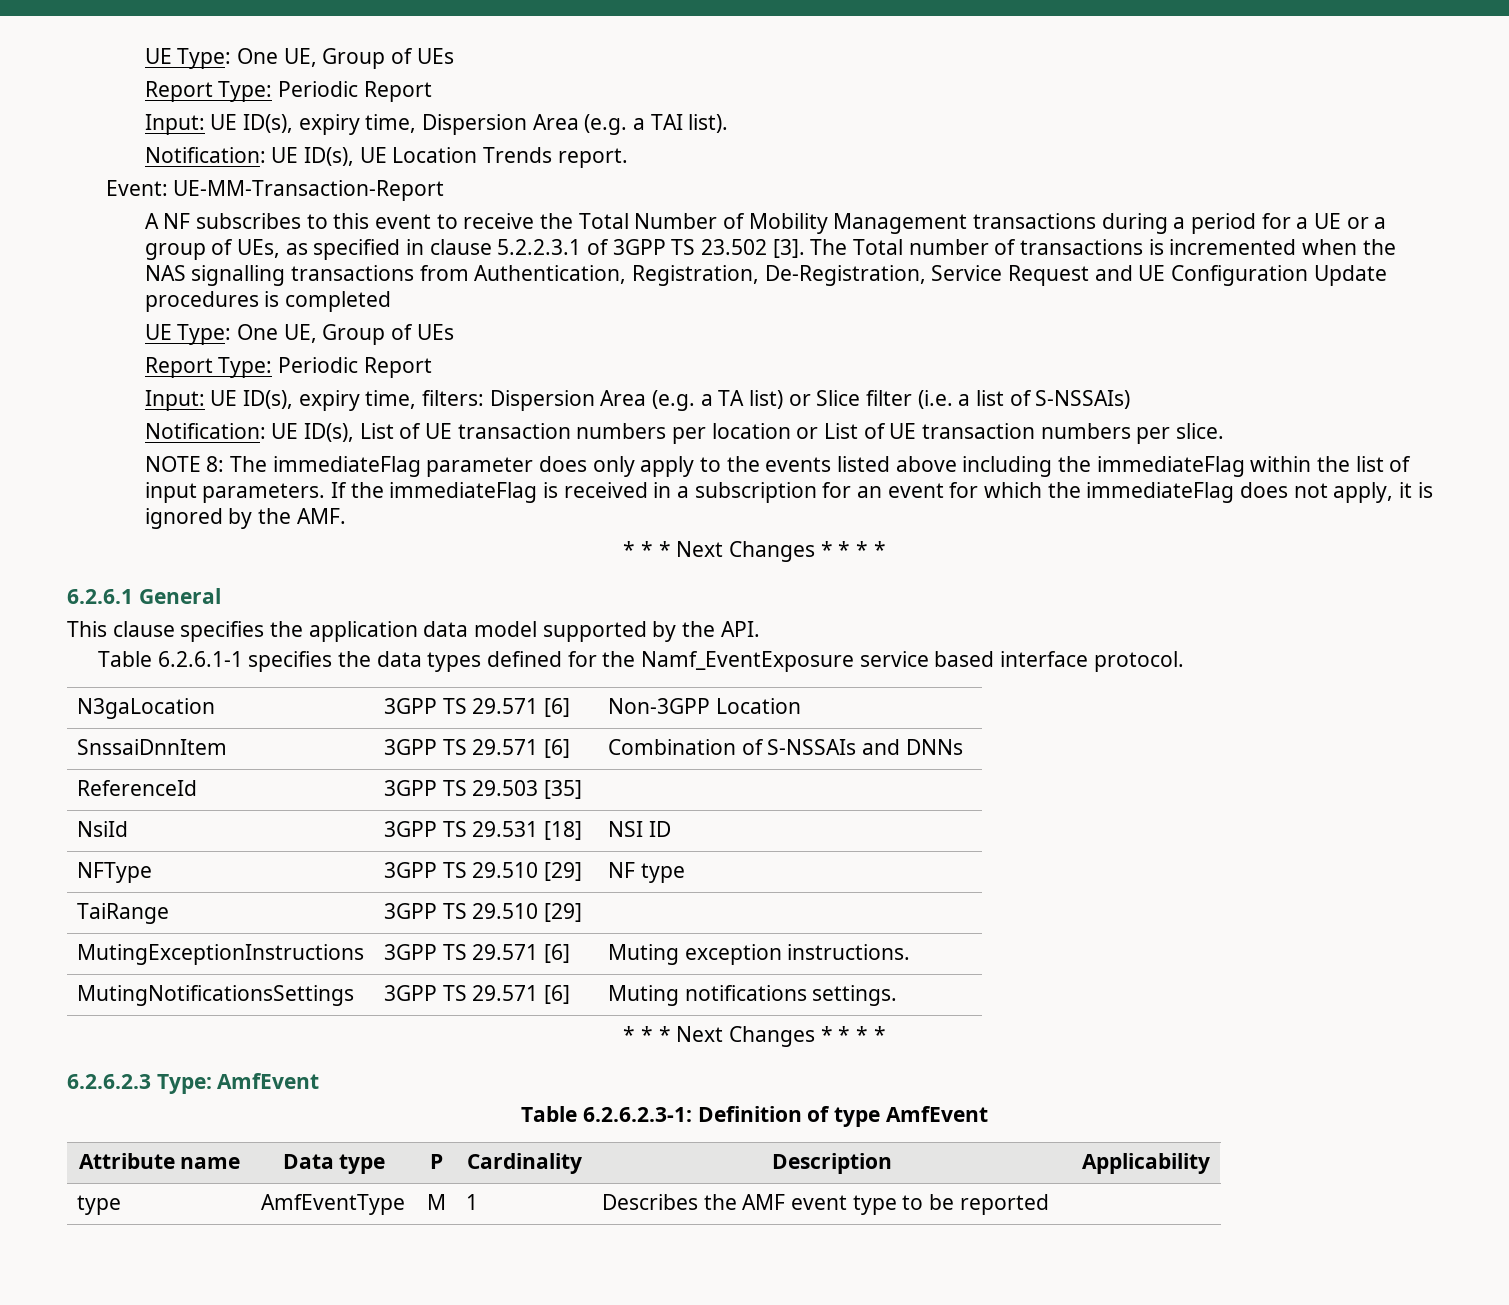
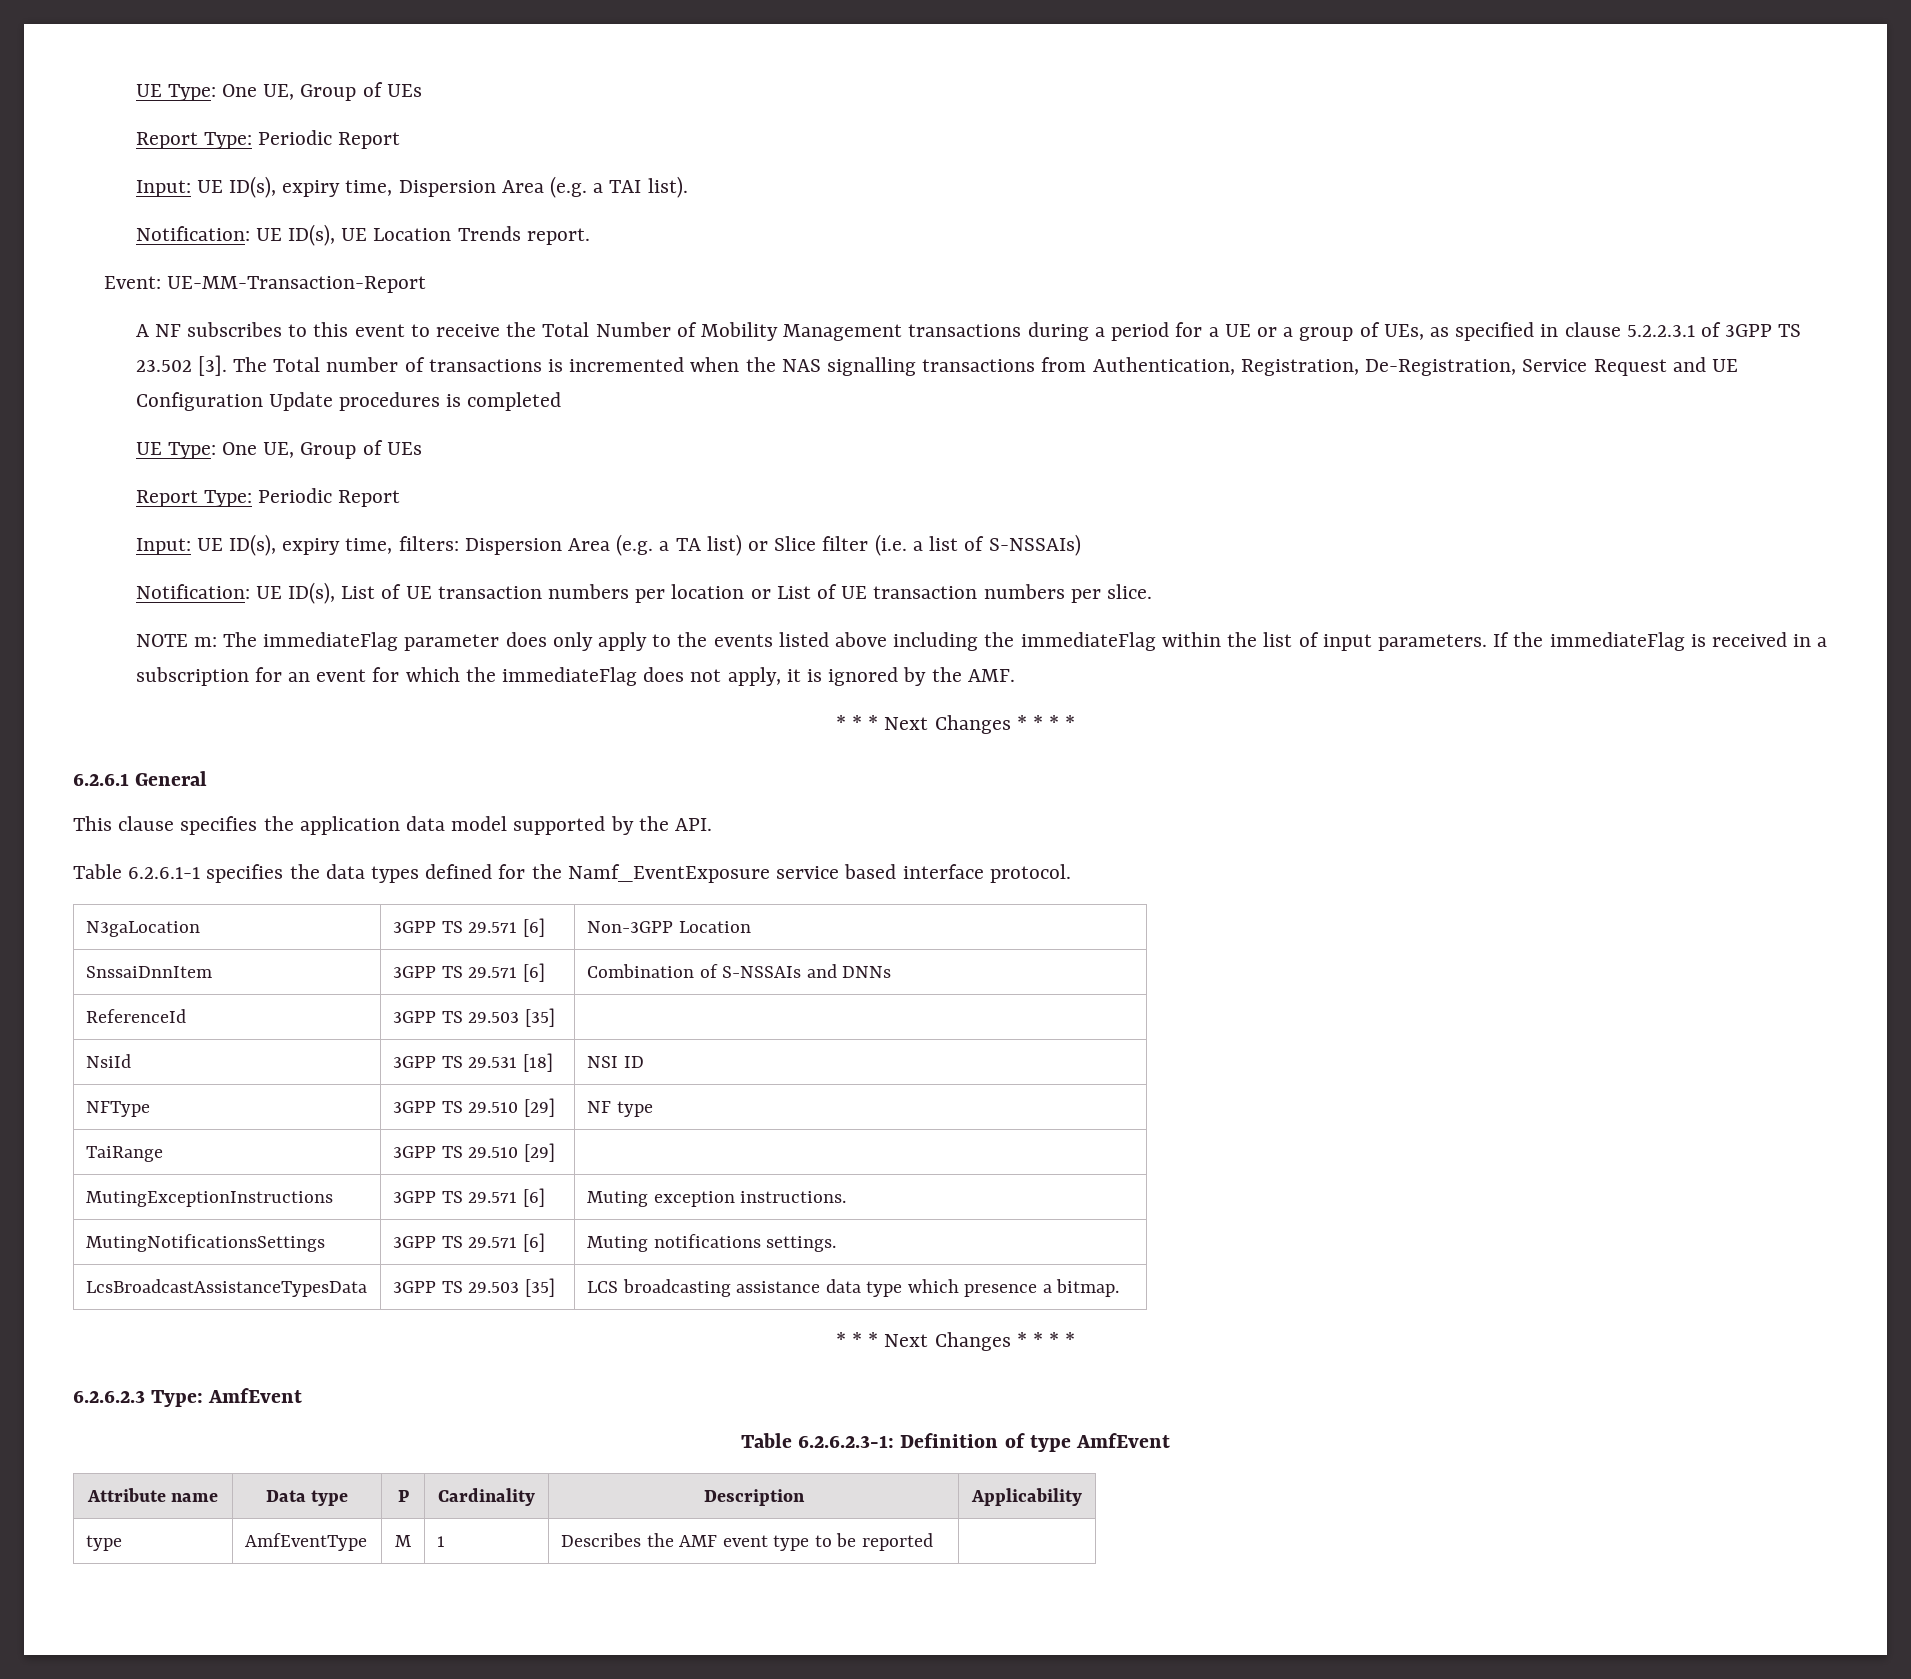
[206,456,225,472] 8: -> [193,637,217,647] m:
(898, 995) none -> [85,1279,367,1297] [392,1278,555,1297] [586,1279,1120,1297] // LcsBroadcastAssistanceTypesData | 3GPP TS 29.503 [35] | LCS broadcasting assistance data type which presence a bitmap.

